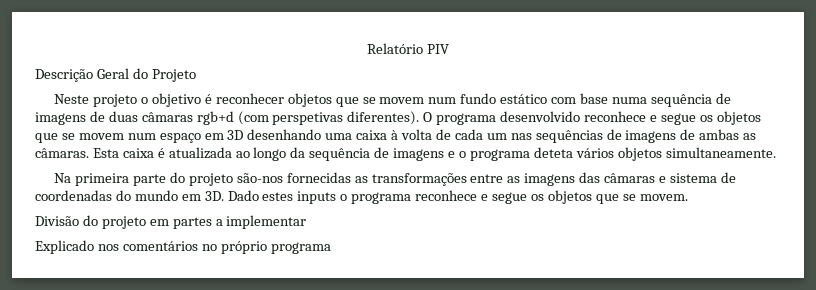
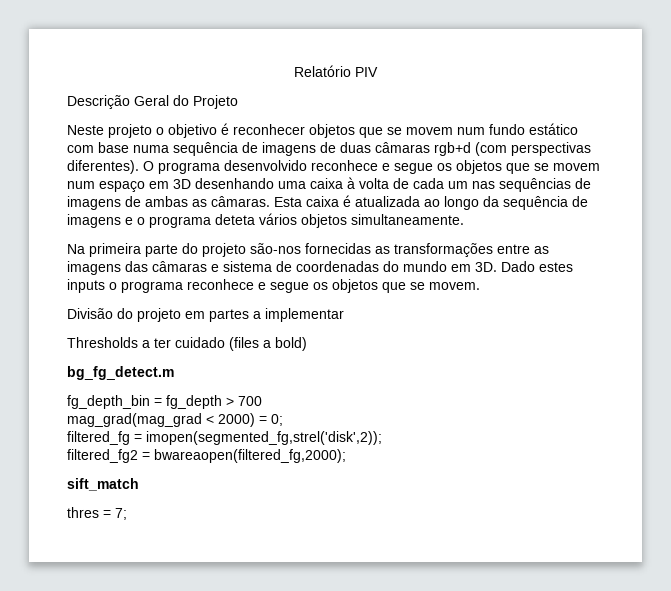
[272,112,344,125] perspetivas -> [511,142,591,156] perspectivas
[35,240,331,254] Explicado nos comentários no próprio programa -> [67,337,307,351] [67,366,174,380] [67,395,262,409] [67,413,283,427] [67,431,382,445] [67,449,346,463] [67,478,139,491] [67,507,127,520] Thresholds a ter cuidado (files a bold) // bg_fg_detect.m // fg_depth_bin = fg_depth > 700 // mag_grad(mag_grad < 2000) = 0; // filtered_fg = imopen(segmented_fg,strel('disk',2)); // filtered_fg2 = bwareaopen(filtered_fg,2000); // sift_match // thres = 7;

